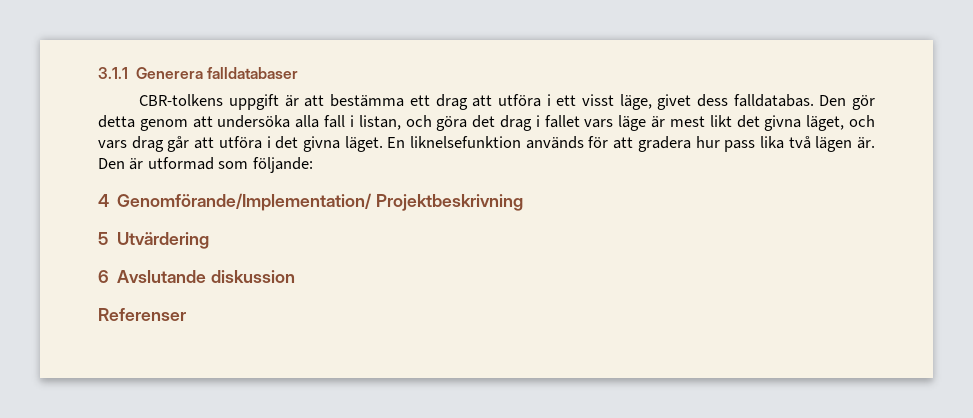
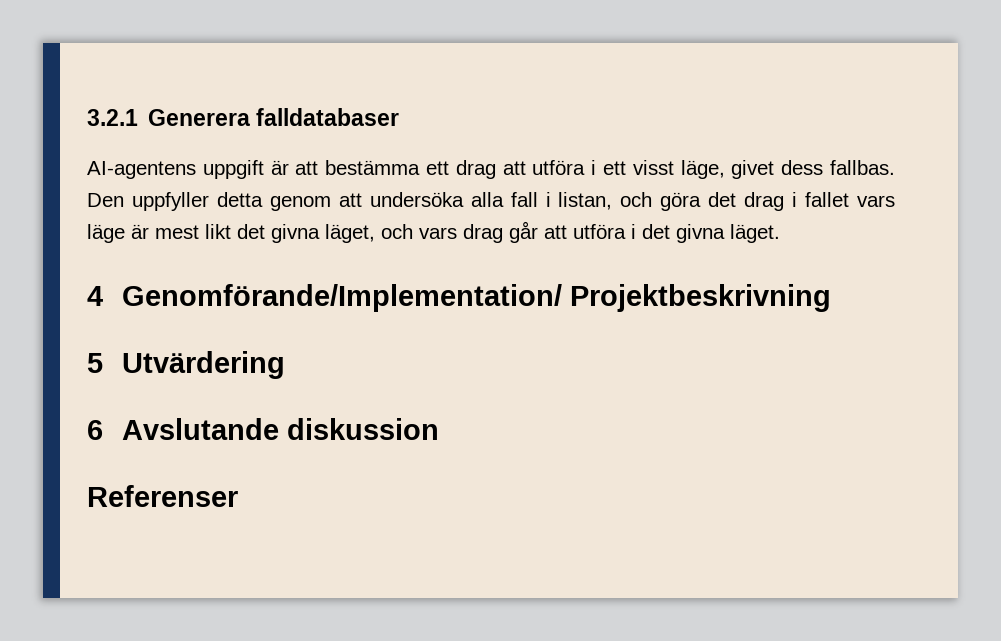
[98,67,128,79] 3.1.1 -> [87,109,138,126] 3.2.1
[139,94,224,106] CBR-tolkens -> [87,161,196,179] AI-agentens
[733,94,875,110] falldatabas. Den gör -> [829,160,895,175] [87,192,209,211] fallbas. Den uppfyller
[387,136,876,152] [98,157,313,173] En liknelsefunktion används för att gradera hur pass lika två lägen är. Den är utformad som följande: -> (780, 233) none

